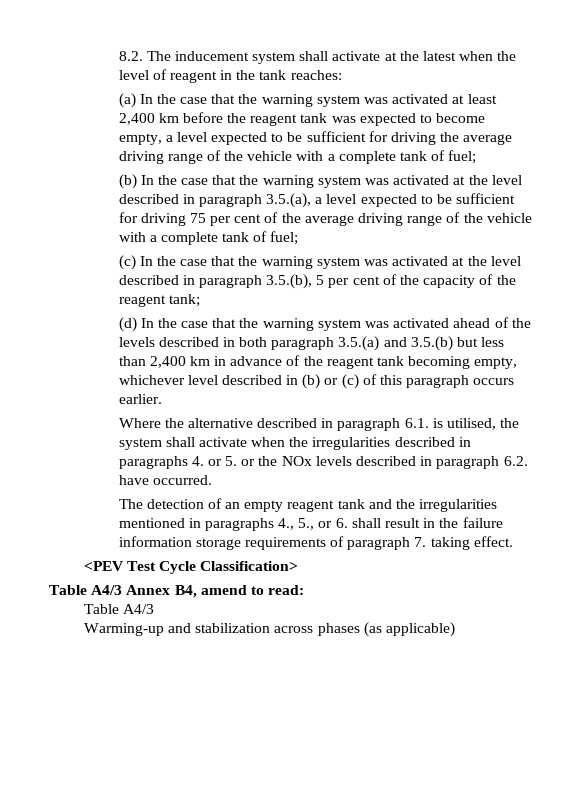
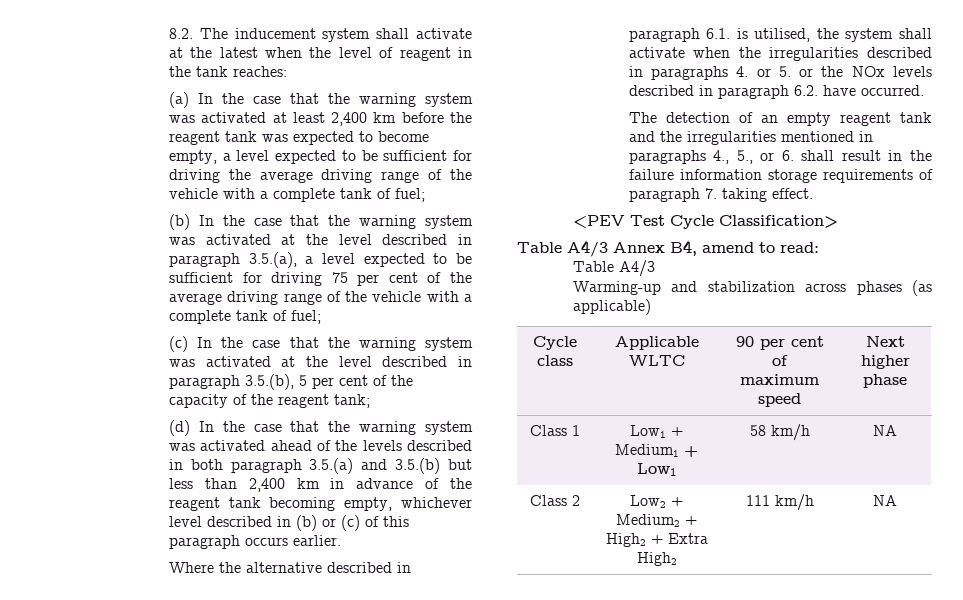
(455, 629) none -> [533,336,577,350] [537,355,573,366] [614,336,699,350] [628,355,685,366] [735,336,824,350] [772,355,788,366] [740,374,819,385] [758,393,801,407] [865,336,905,347] [860,355,910,369] [863,374,907,388] [529,425,580,436] [630,425,683,438] [615,444,698,457] [637,463,676,476] [749,424,810,441] [873,425,897,436] [529,495,580,506] [630,495,683,508] [616,514,697,527] [605,533,708,547] [636,552,677,566] [745,494,814,511] [873,495,897,506] // Cycle class | Applicable WLTC | 90 per cent of maximum speed | Next higher phase // Class 1 | Low1 + Medium1 + Low1 | 58 km/h | NA // Class 2 | Low2 + Medium2 + High2 + Extra High2 | 111 km/h | NA

